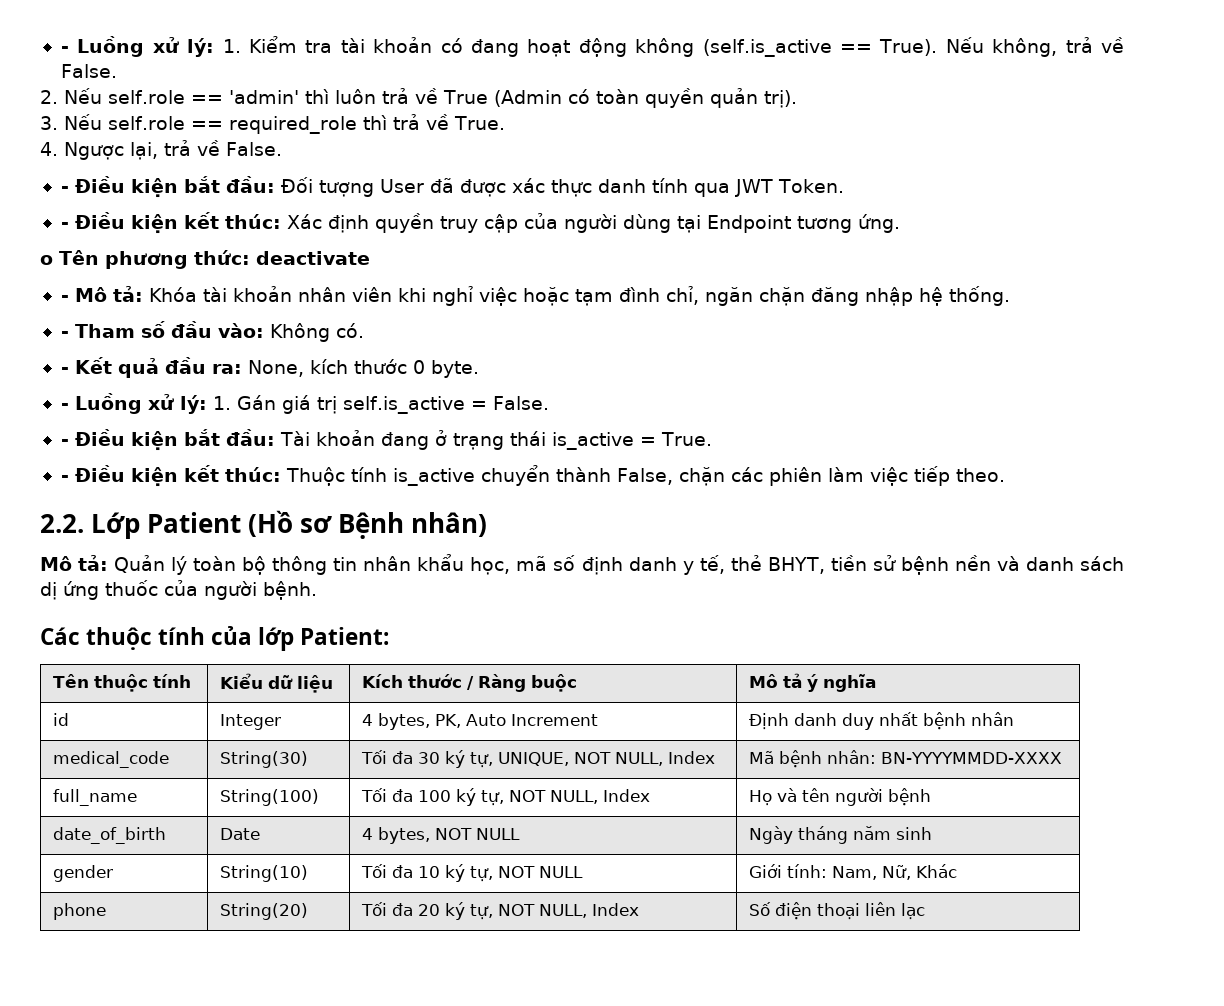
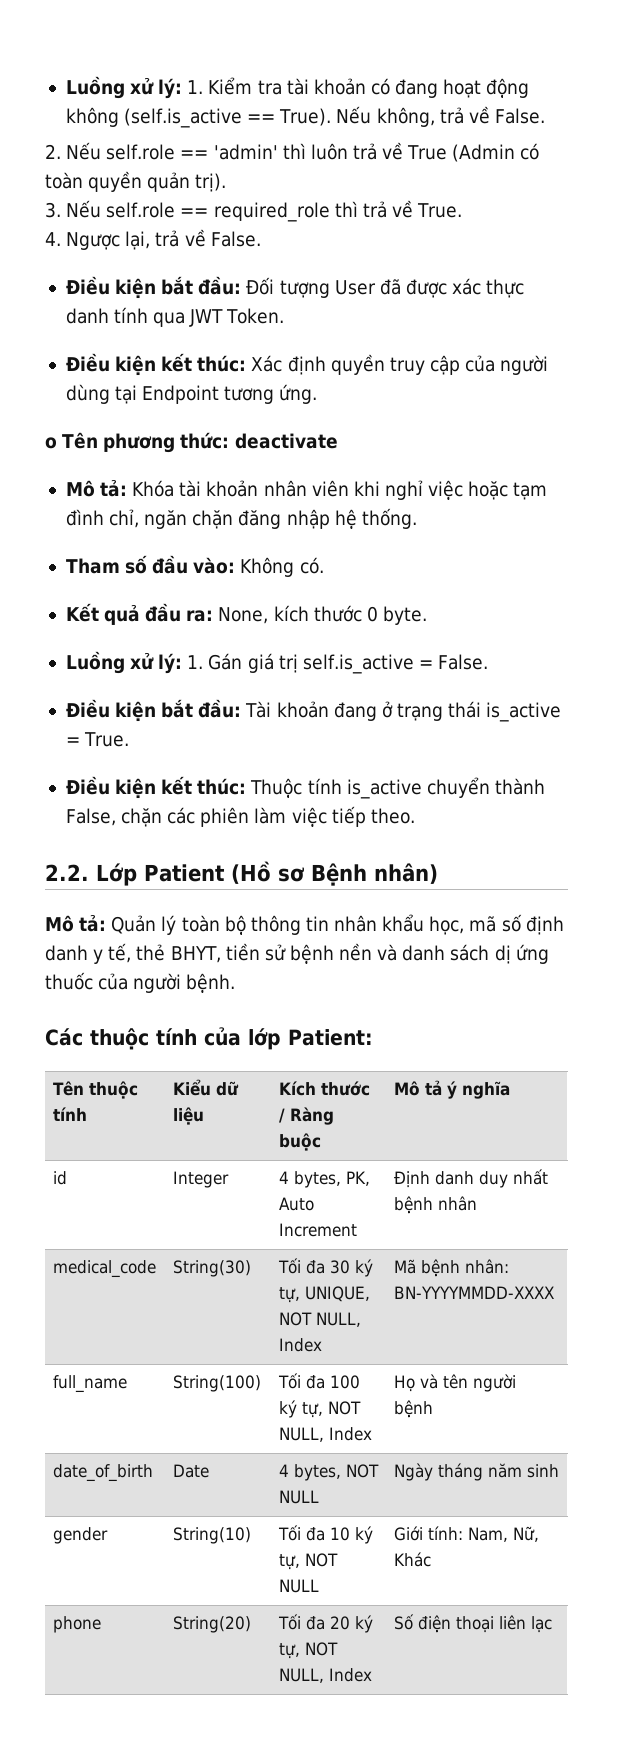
[60,46,69,53] - -> (65, 87) none
[60,186,69,193] - -> (261, 239) none
[60,222,69,229] - -> (285, 316) none
[60,295,69,302] - -> (338, 441) none
[60,331,69,338] - -> (417, 518) none
[60,367,69,374] - -> (324, 565) none
[60,403,69,410] - -> (427, 615) none
[60,439,69,446] - -> (489, 662) none
[60,475,69,482] - -> (130, 739) none

